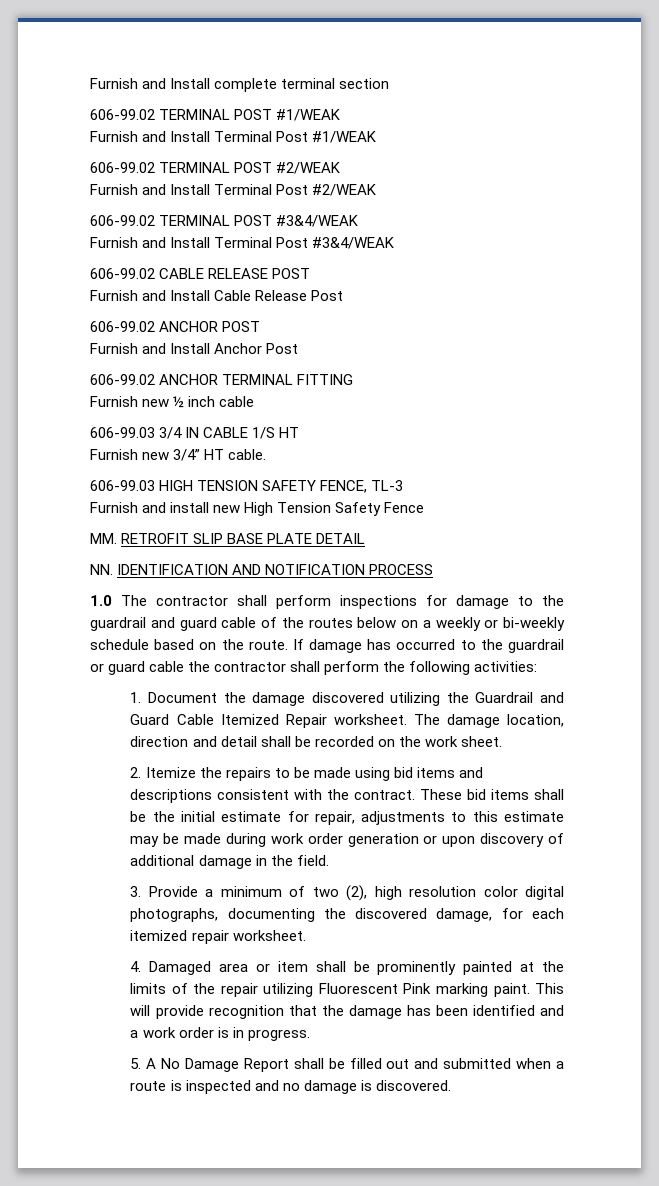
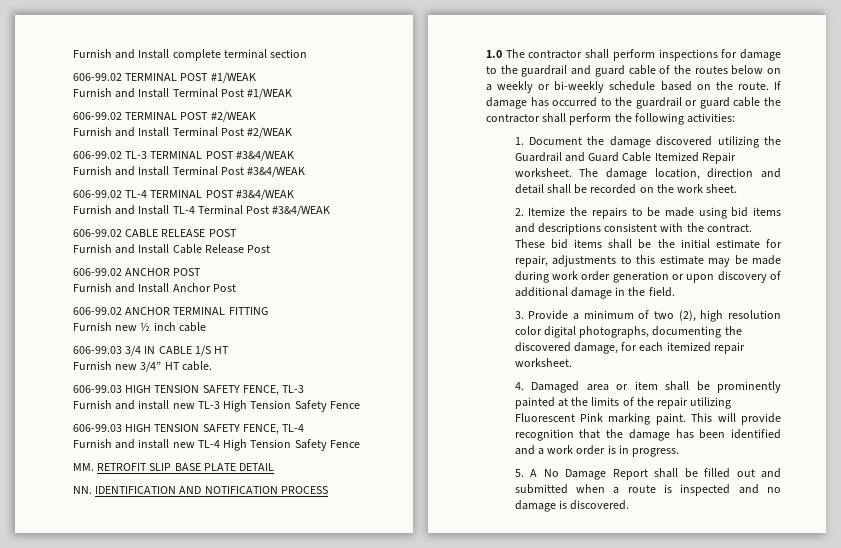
(155, 220) none -> [125,151,148,159] TL-3
(395, 243) none -> [73,189,294,200] [73,205,331,216] // 606-99.02 TL-4 TERMINAL POST #3&4/WEAK // Furnish and Install TL-4 Terminal Post #3&4/WEAK
(241, 509) none -> [197,400,360,412] [73,424,305,435] [73,439,220,449] TL-3 High Tension Safety Fence // 606-99.03 HIGH TENSION SAFETY FENCE, TL-4 // Furnish and install new TL-4

